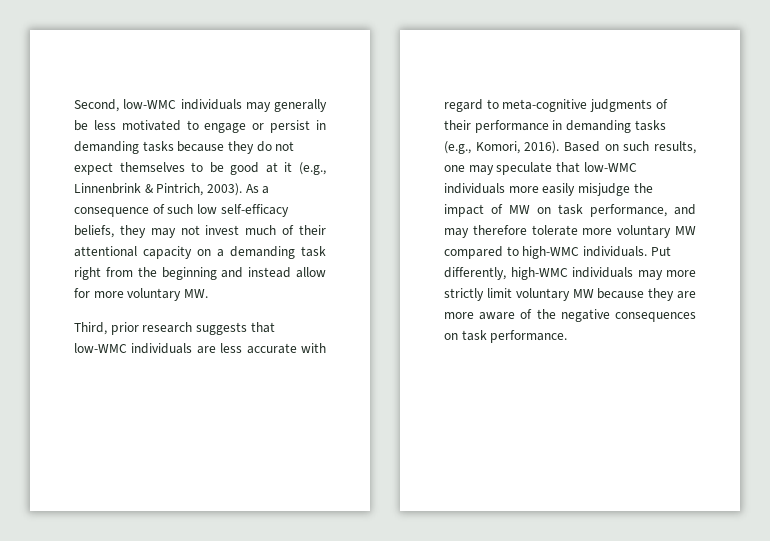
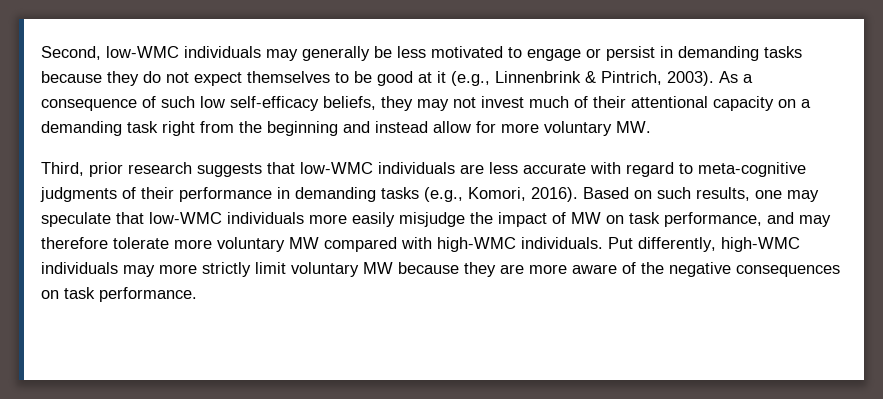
[506,246,519,256] to -> [401,237,432,249] with

